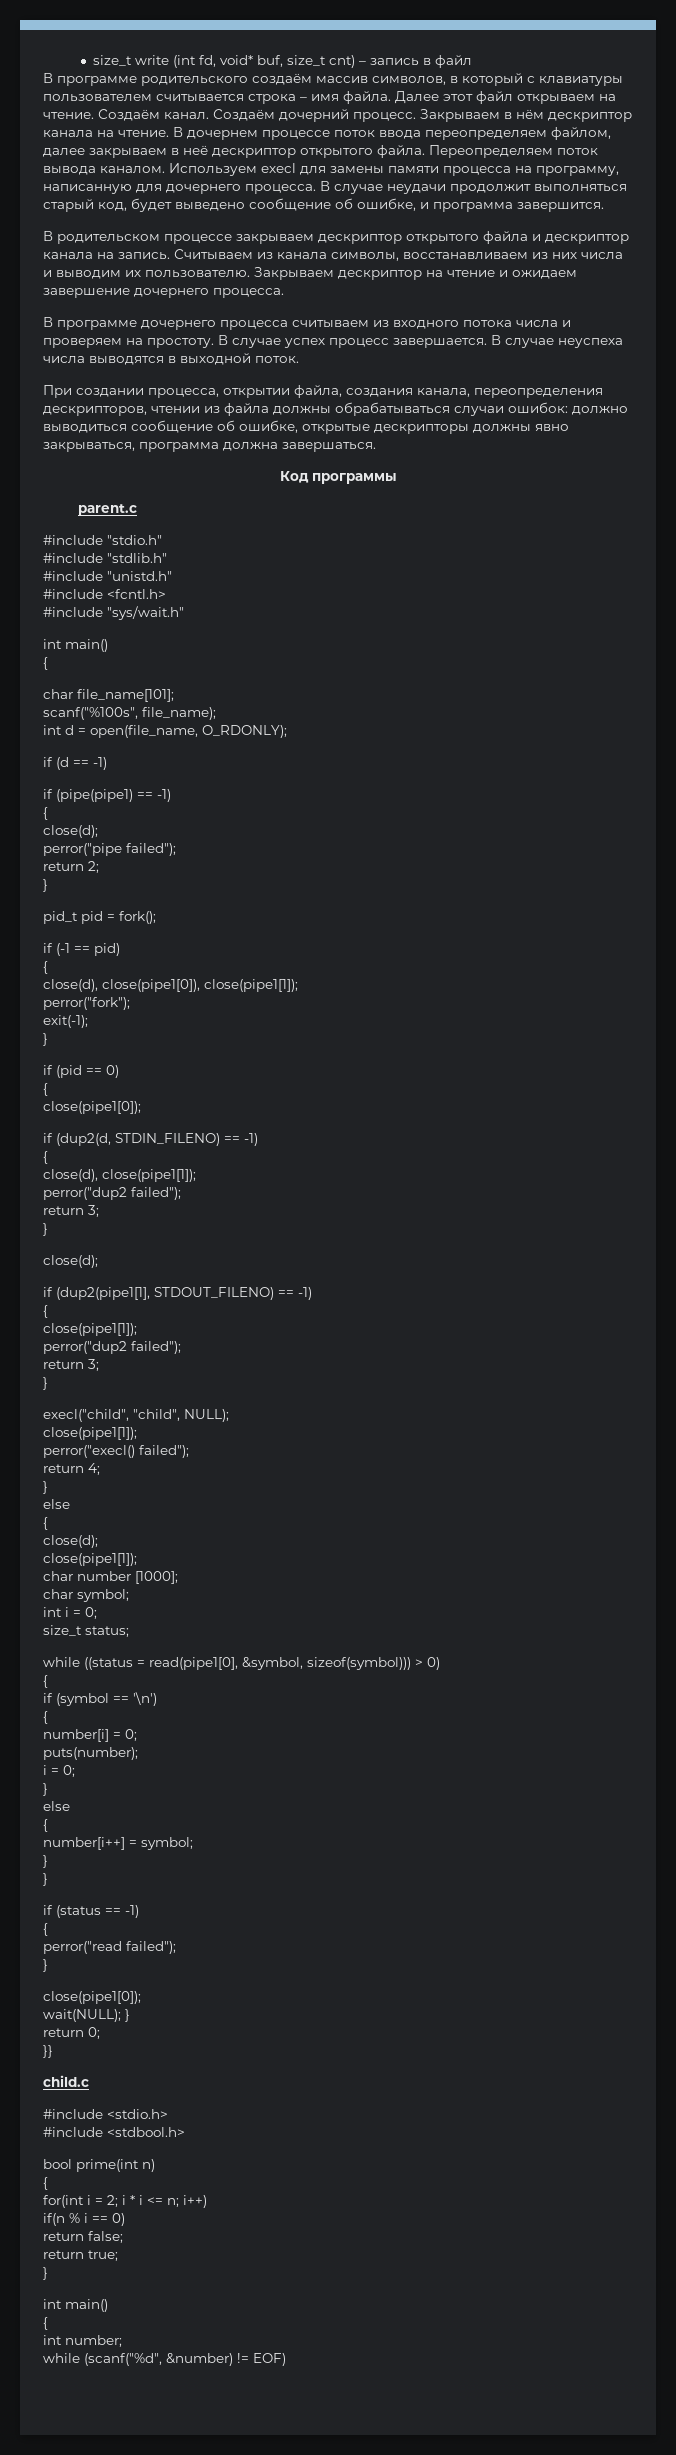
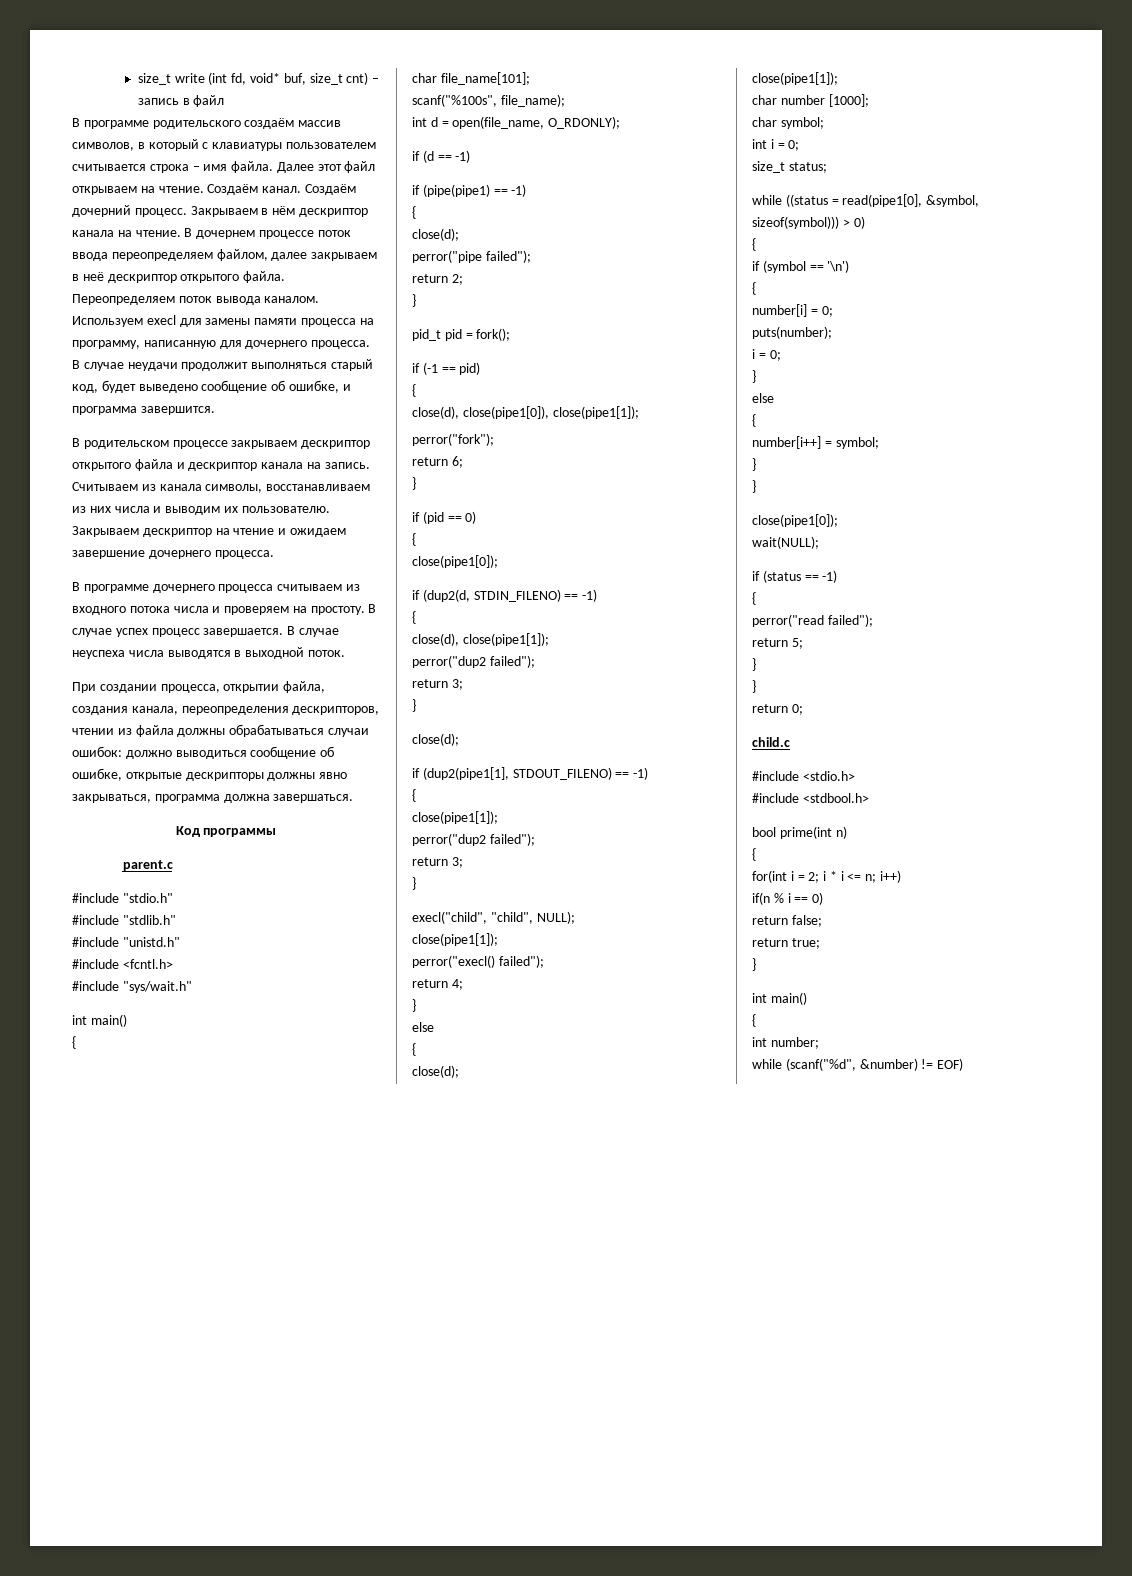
[43,1015,88,1028] exit(-1); -> [412,456,463,468] return 6;
(48, 1879) none -> [752,514,838,527] [752,536,819,549] // close(pipe1[0]); // wait(NULL);
[43,1959,48,1972] [43,1991,141,2004] [43,2009,121,2022] // } // close(pipe1[0]); // wait(NULL); -> [752,638,803,649] [752,658,756,671] // return 5; // } //
[43,2045,53,2058] // }} -> (803, 709) none

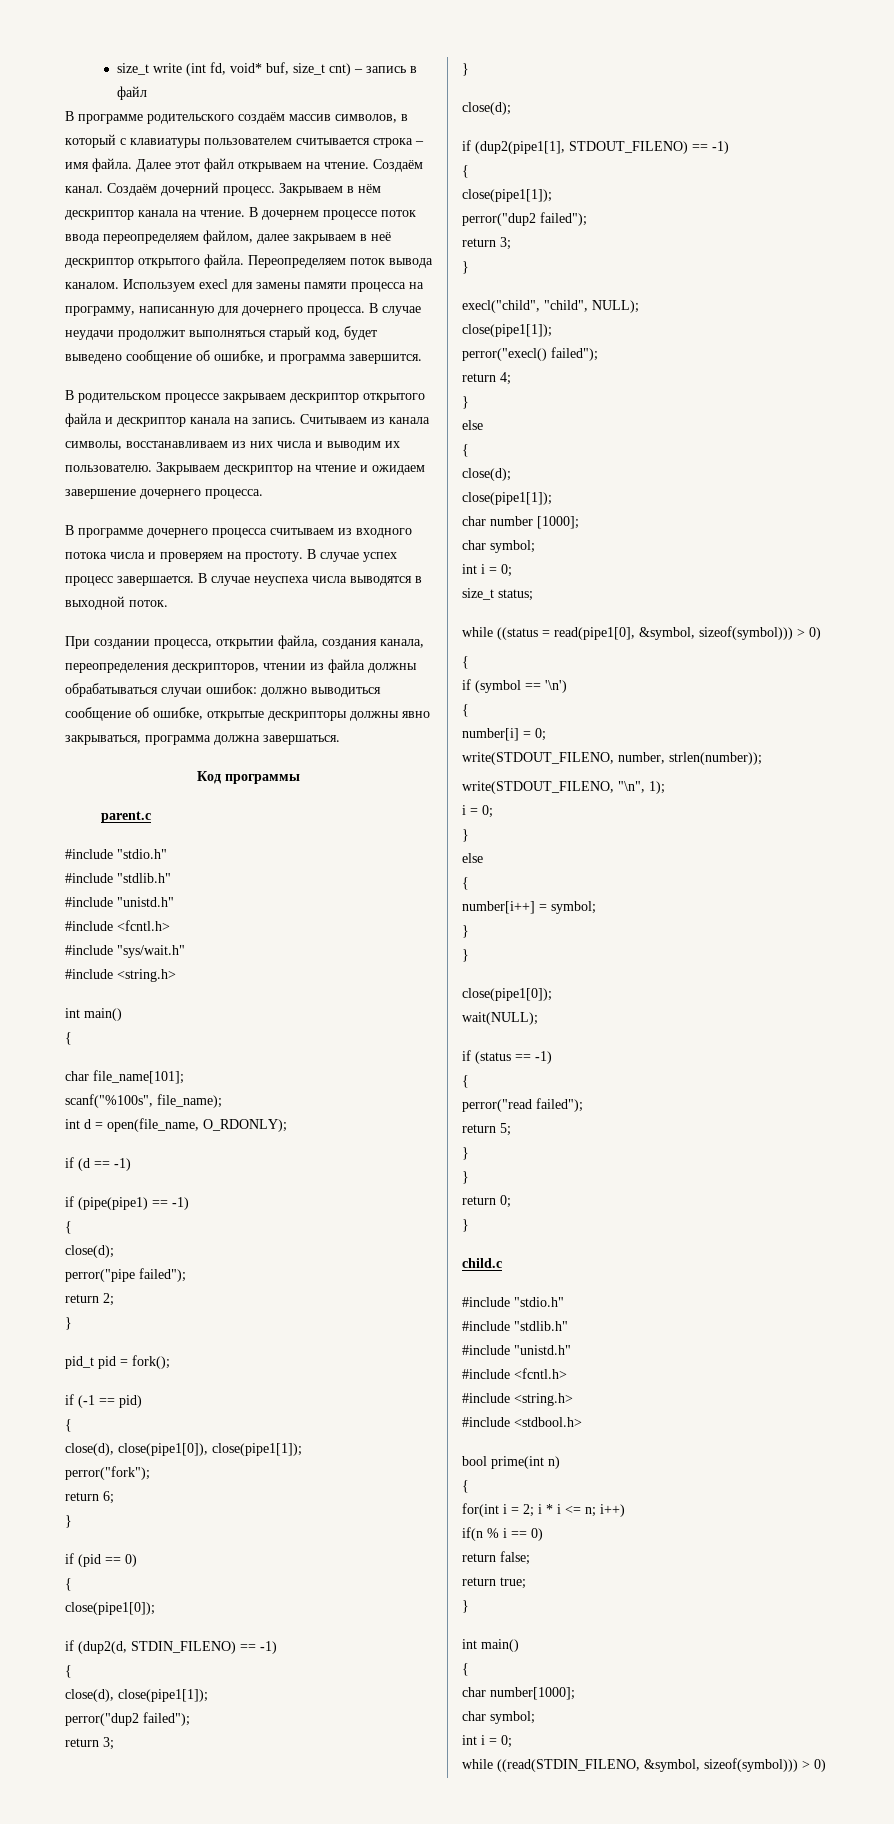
(192, 987) none -> [65,969,176,982] // #include <string.h>
[752,326,832,339] puts(number); -> [462,752,762,765] [462,781,665,794] write(STDOUT_FILENO, number, strlen(number)); // write(STDOUT_FILENO, "\n", 1);
(803, 709) none -> [462,1219,469,1232] // }
[802,771,855,781] <stdio.h> -> [514,1297,564,1307] [462,1321,568,1331] [462,1345,571,1355] [462,1368,567,1379] [462,1393,573,1406] "stdio.h" // #include "stdlib.h" // #include "unistd.h" // #include <fcntl.h> // #include <string.h>
[752,1037,819,1049] [752,1058,964,1071] int number; // while (scanf("%d", &number) != EOF) -> [462,1687,575,1700] [462,1711,535,1724] [462,1735,512,1748] [462,1758,826,1772] char number[1000]; // char symbol; // int i = 0; // while ((read(STDIN_FILENO, &symbol, sizeof(symbol))) > 0)

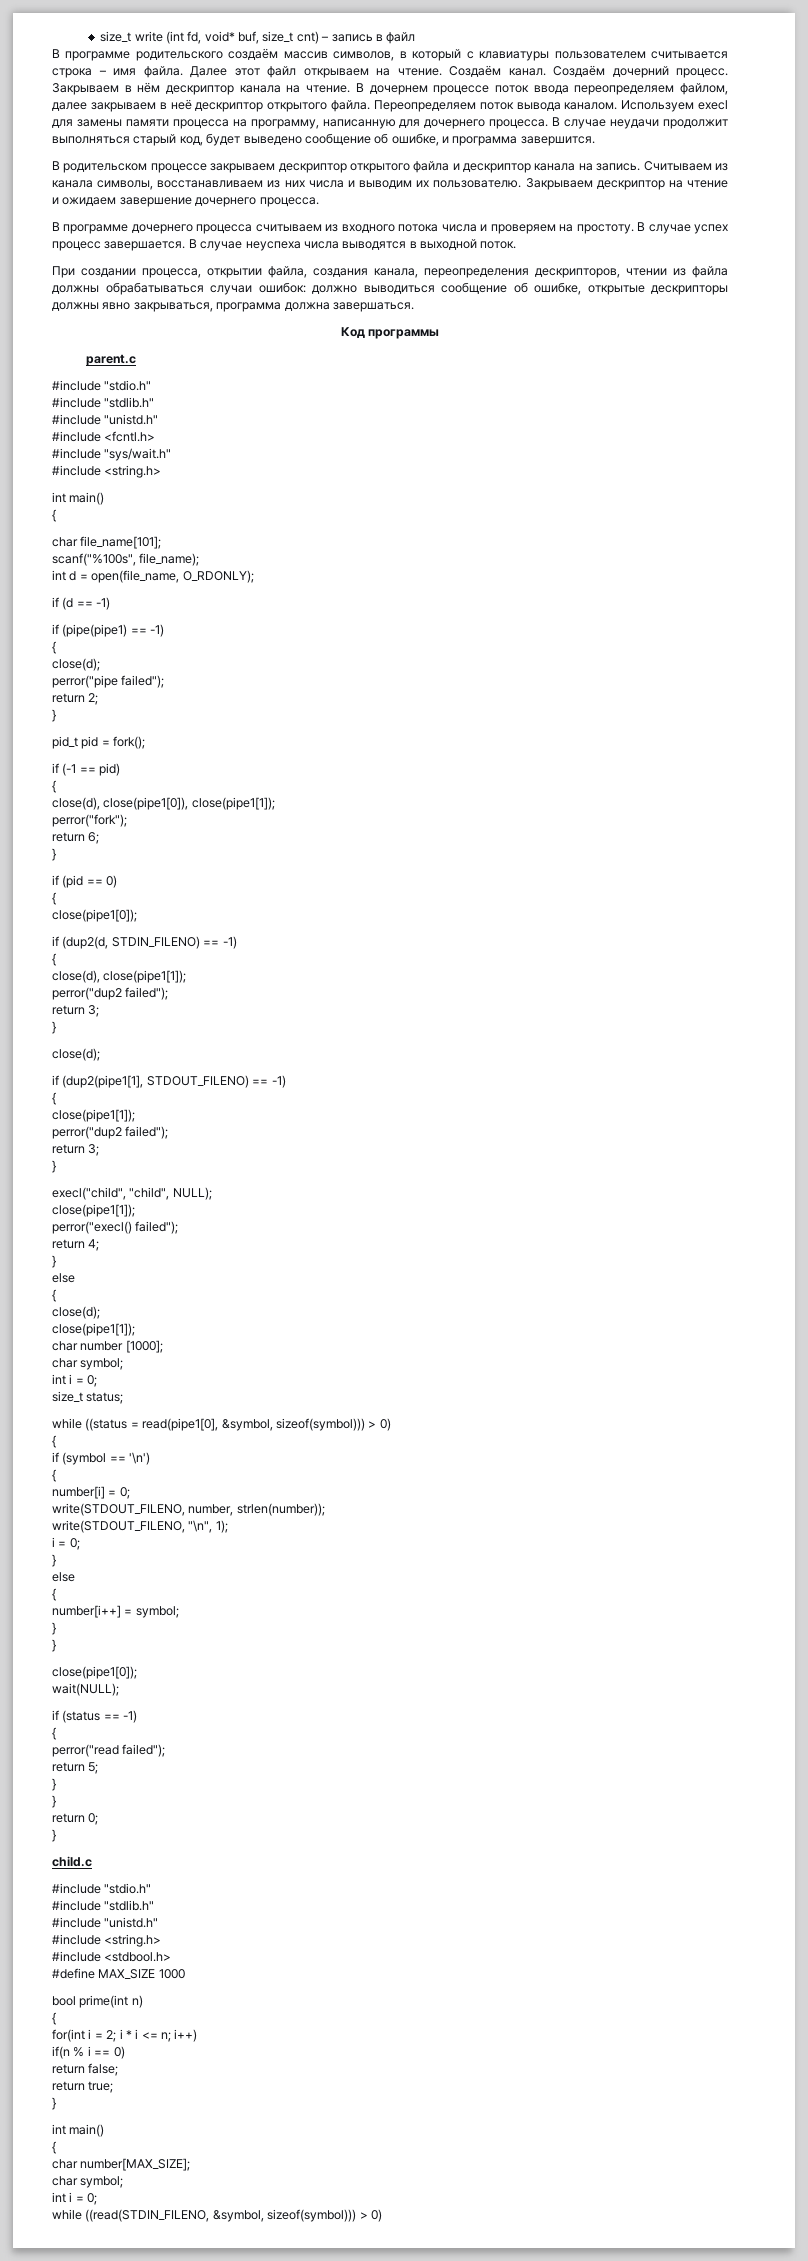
[462,1368,567,1379] // #include <fcntl.h> -> (159, 1922) none
(582, 1422) none -> [52,1968,185,1979] // #define MAX_SIZE 1000
[490,1687,575,1700] number[1000]; -> [80,2158,191,2171] number[MAX_SIZE];

